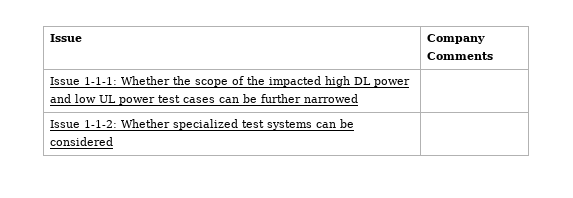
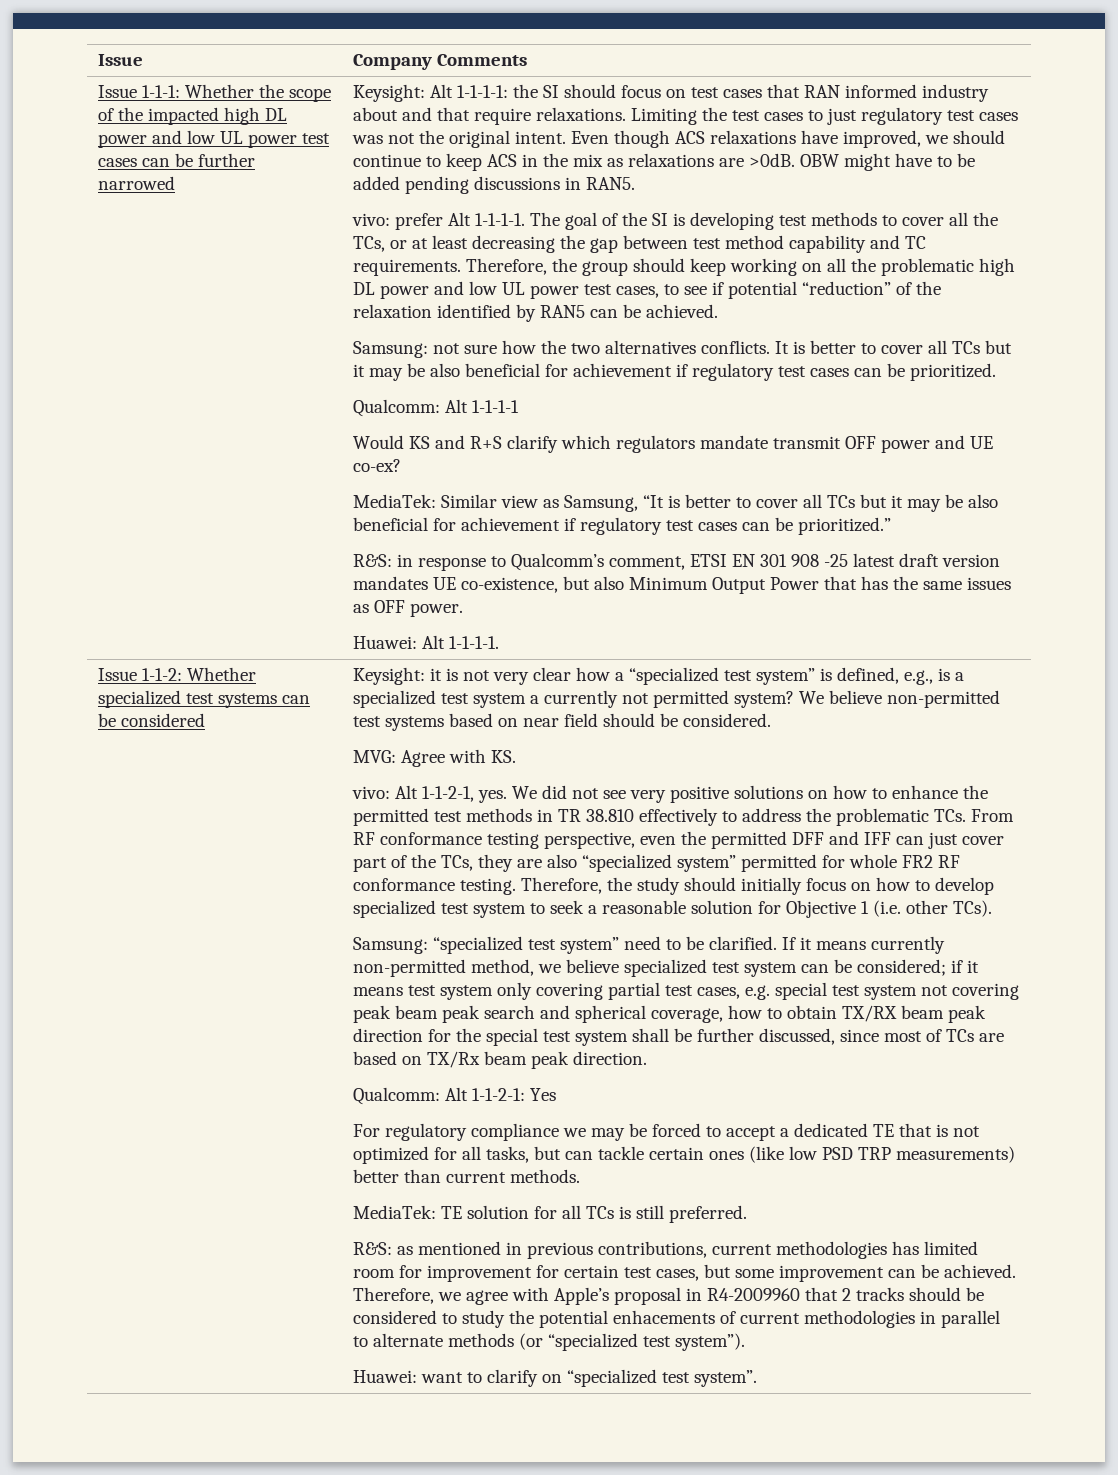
(359, 98) none -> [353,84,990,102] [353,107,1019,125] [352,130,1006,148] [353,153,976,171] [353,176,636,194] [352,212,999,230] [353,235,927,253] [353,258,1016,276] [353,281,942,299] [353,304,719,322] [353,340,1013,358] [353,363,997,381] [353,399,520,417] [353,435,994,453] [353,459,402,472] [353,494,999,512] [353,517,892,535] [353,553,1001,571] [353,576,1012,594] [353,600,464,617] [353,635,500,649] Keysight: Alt 1-1-1-1: the SI should focus on test cases that RAN informed industry about and that require relaxations. Limiting the test cases to just regulatory test cases was not the original intent. Even though ACS relaxations have improved, we should continue to keep ACS in the mix as relaxations are >0dB. OBW might have to be added pending discussions in RAN5. // vivo: prefer Alt 1-1-1-1. The goal of the SI is developing test methods to cover all the TCs, or at least decreasing the gap between test method capability and TC requirements. Therefore, the group should keep working on all the problematic high DL power and low UL power test cases, to see if potential “reduction” of the relaxation identified by RAN5 can be achieved. // Samsung: not sure how the two alternatives conflicts. It is better to cover all TCs but it may be also beneficial for achievement if regulatory test cases can be prioritized. // Qualcomm: Alt 1-1-1-1 // Would KS and R+S clarify which regulators mandate transmit OFF power and UE co-ex? // MediaTek: Similar view as Samsung, “It is better to cover all TCs but it may be also beneficial for achievement if regulatory test cases can be prioritized.” // R&S: in response to Qualcomm’s comment, ETSI EN 301 908 -25 latest draft version mandates UE co-existence, but also Minimum Output Power that has the same issues as OFF power. // Huawei: Alt 1-1-1-1.
(114, 141) none -> [353,667,965,685] [353,690,1001,708] [353,713,772,731] [353,749,517,767] [352,785,989,803] [353,808,1015,826] [353,831,1005,849] [353,854,961,872] [353,877,995,895] [353,900,993,918] [353,936,946,954] [353,959,980,977] [353,982,1020,1000] [353,1005,987,1023] [353,1028,1005,1046] [353,1051,648,1069] [353,1087,557,1105] [353,1123,981,1141] [353,1146,1016,1164] [353,1169,581,1183] [353,1205,748,1223] [353,1241,979,1259] [353,1264,1017,1282] [353,1287,985,1305] [353,1310,1001,1328] [353,1333,746,1351] [353,1369,758,1387] Keysight: it is not very clear how a “specialized test system” is defined, e.g., is a specialized test system a currently not permitted system? We believe non-permitted test systems based on near field should be considered. // MVG: Agree with KS. // vivo: Alt 1-1-2-1, yes. We did not see very positive solutions on how to enhance the permitted test methods in TR 38.810 effectively to address the problematic TCs. From RF conformance testing perspective, even the permitted DFF and IFF can just cover part of the TCs, they are also “specialized system” permitted for whole FR2 RF conformance testing. Therefore, the study should initially focus on how to develop specialized test system to seek a reasonable solution for Objective 1 (i.e. other TCs). // Samsung: “specialized test system” need to be clarified. If it means currently non-permitted method, we believe specialized test system can be considered; if it means test system only covering partial test cases, e.g. special test system not covering peak beam peak search and spherical coverage, how to obtain TX/RX beam peak direction for the special test system shall be further discussed, since most of TCs are based on TX/Rx beam peak direction. // Qualcomm: Alt 1-1-2-1: Yes // For regulatory compliance we may be forced to accept a dedicated TE that is not optimized for all tasks, but can tackle certain ones (like low PSD TRP measurements) better than current methods. // MediaTek: TE solution for all TCs is still preferred. // R&S: as mentioned in previous contributions, current methodologies has limited room for improvement for certain test cases, but some improvement can be achieved. Therefore, we agree with Apple’s proposal in R4-2009960 that 2 tracks should be considered to study the potential enhacements of current methodologies in parallel to alternate methods (or “specialized test system”). // Huawei: want to clarify on “specialized test system”.

